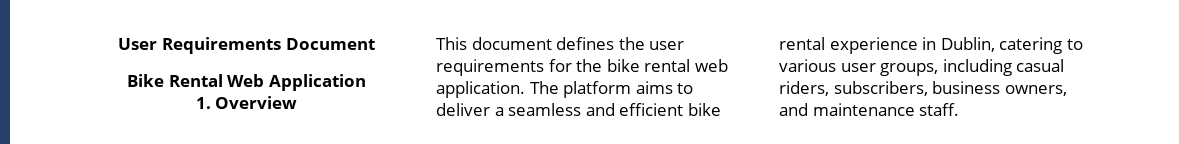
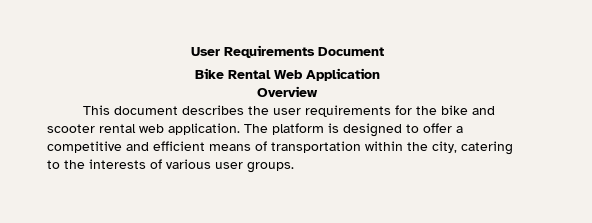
[195,97,211,109] 1. -> (380, 74) none
[556,37,615,50] defines -> [182,105,245,115] describes
(640, 65) none -> [472,106,496,115] [47,124,95,133] and scooter
[635,81,694,94] [436,103,721,116] [779,37,1083,54] [779,59,1065,76] [779,81,1067,96] [779,103,960,116] aims to deliver a seamless and efficient bike rental experience in Dublin, catering to various user groups, including casual riders, subscribers, business owners, and maintenance staff. -> [328,123,463,137] [47,141,513,155] [47,159,294,173] is designed to offer a competitive and efficient means of transportation within the city, catering to the interests of various user groups.

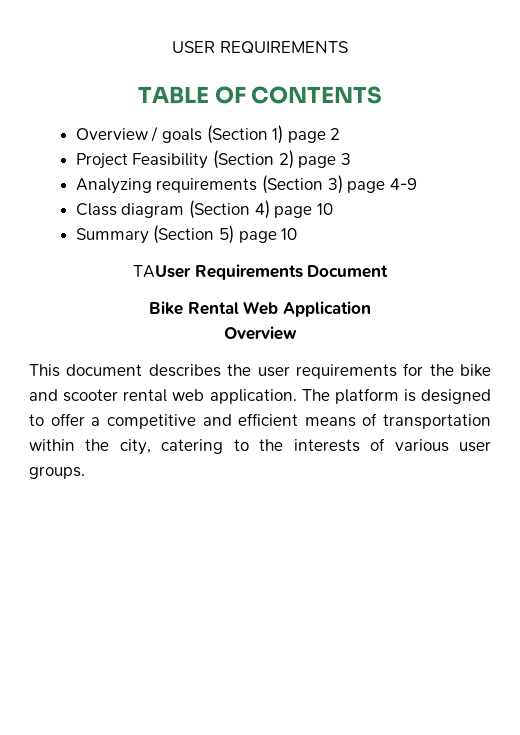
[190,47,220,56] User -> [172,41,348,54] [137,86,383,104] [75,125,341,144] [75,150,351,169] [75,175,417,194] [75,200,333,219] [75,225,298,244] [132,265,191,278] USER REQUIREMENTS // TABLE OF CONTENTS // Overview / goals (Section 1) page 2 // Project Feasibility (Section 2) page 3 // Analyzing requirements (Section 3) page 4-9 // Class diagram (Section 4) page 10 // Summary (Section 5) page 10 // TAUser

